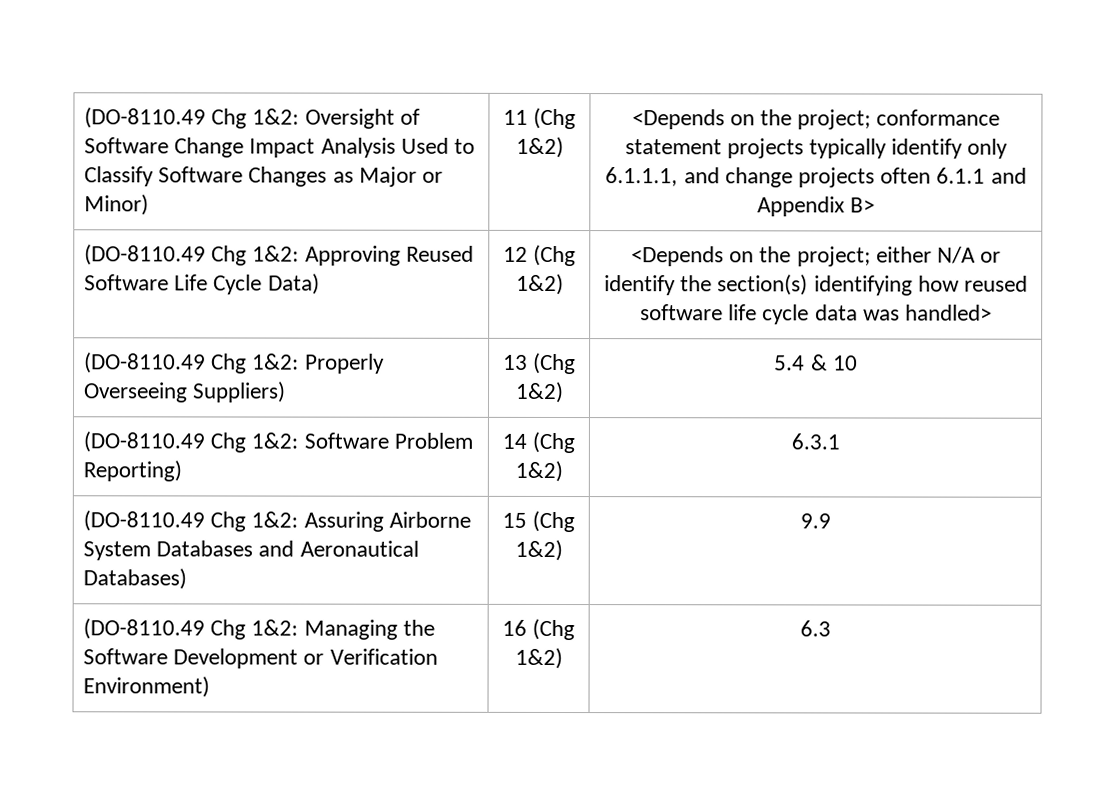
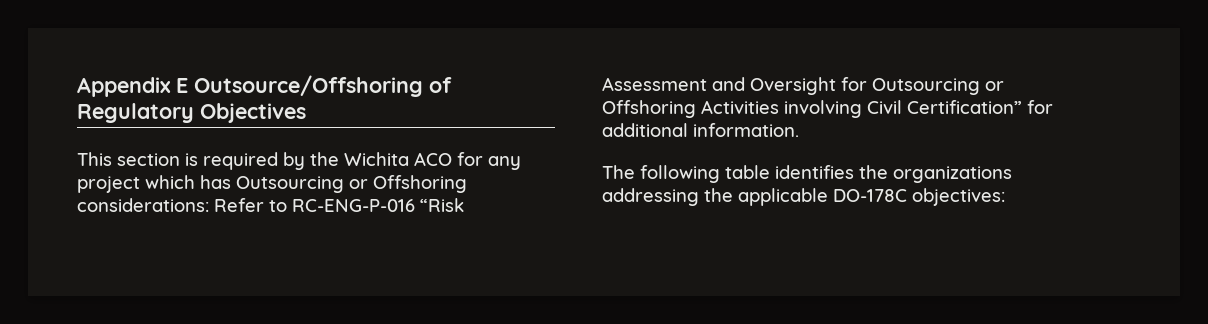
[83,107,420,129] [83,137,475,158] [83,166,443,187] [83,194,149,216] [502,107,577,130] [515,136,564,159] [631,109,1001,130] [624,138,1009,159] [605,167,1027,188] [756,196,876,217] [83,244,474,266] [83,273,320,295] [502,244,577,267] [515,273,564,296] [630,246,1002,267] [603,274,1029,296] [639,304,993,325] [83,352,385,374] [82,381,287,403] [502,352,577,375] [514,381,564,404] [774,354,858,371] [82,431,473,453] [82,460,182,482] [501,431,576,454] [514,460,563,483] [790,433,840,450] [82,510,471,532] [82,540,419,561] [82,568,187,590] [501,510,576,533] [514,539,563,562] [799,513,831,529] [82,618,435,640] [82,648,438,669] [82,676,210,698] [501,618,576,641] [514,647,563,670] [799,620,831,637] (DO-8110.49 Chg 1&2: Oversight of Software Change Impact Analysis Used to Classify Software Changes as Major or Minor) | 11 (Chg 1&2) | <Depends on the project; conformance statement projects typically identify only 6.1.1.1, and change projects often 6.1.1 and Appendix B> // (DO-8110.49 Chg 1&2: Approving Reused Software Life Cycle Data) | 12 (Chg 1&2) | <Depends on the project; either N/A or identify the section(s) identifying how reused software life cycle data was handled> // (DO-8110.49 Chg 1&2: Properly Overseeing Suppliers) | 13 (Chg 1&2) | 5.4 & 10 // (DO-8110.49 Chg 1&2: Software Problem Reporting) | 14 (Chg 1&2) | 6.3.1 // (DO-8110.49 Chg 1&2: Assuring Airborne System Databases and Aeronautical Databases) | 15 (Chg 1&2) | 9.9 // (DO-8110.49 Chg 1&2: Managing the Software Development or Verification Environment) | 16 (Chg 1&2) | 6.3 -> [77,75,452,97] [77,103,306,123] [77,152,521,170] [77,175,467,193] [77,198,464,212] [602,77,1004,95] [602,100,1053,118] [602,123,799,137] [602,165,1012,183] [602,188,1005,206] Appendix E Outsource/Offshoring of Regulatory Objectives // This section is required by the Wichita ACO for any project which has Outsourcing or Offshoring considerations: Refer to RC-ENG-P-016 “Risk Assessment and Oversight for Outsourcing or Offshoring Activities involving Civil Certification” for additional information. // The following table identifies the organizations addressing the applicable DO-178C objectives:

